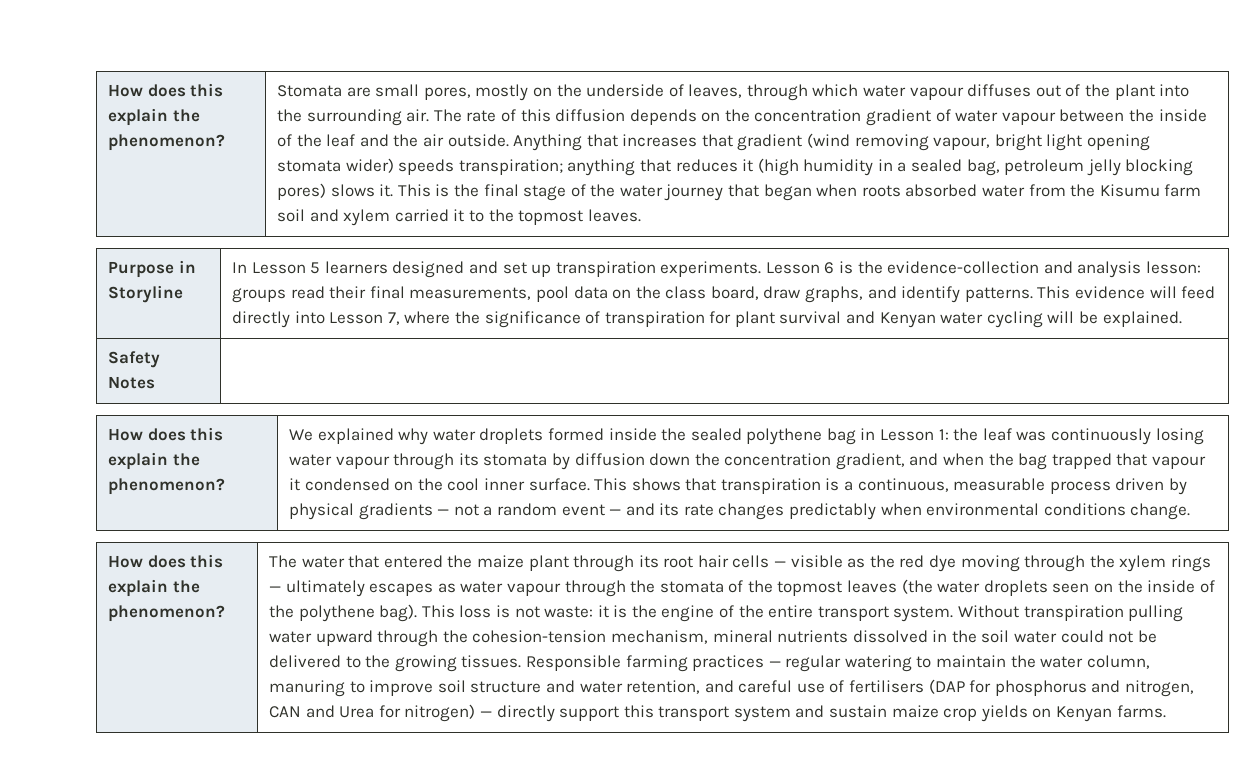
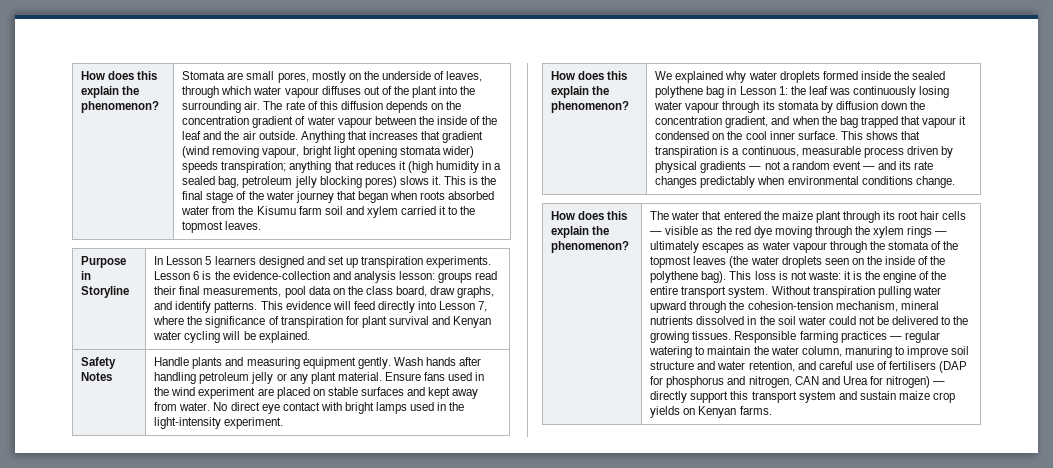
(155, 382) none -> [154,357,482,369] [154,372,485,384] [154,387,479,399] [154,402,465,414] [154,417,284,429] Handle plants and measuring equipment gently. Wash hands after handling petroleum jelly or any plant material. Ensure fans used in the wind experiment are placed on stable surfaces and kept away from water. No direct eye contact with bright lamps used in the light-intensity experiment.

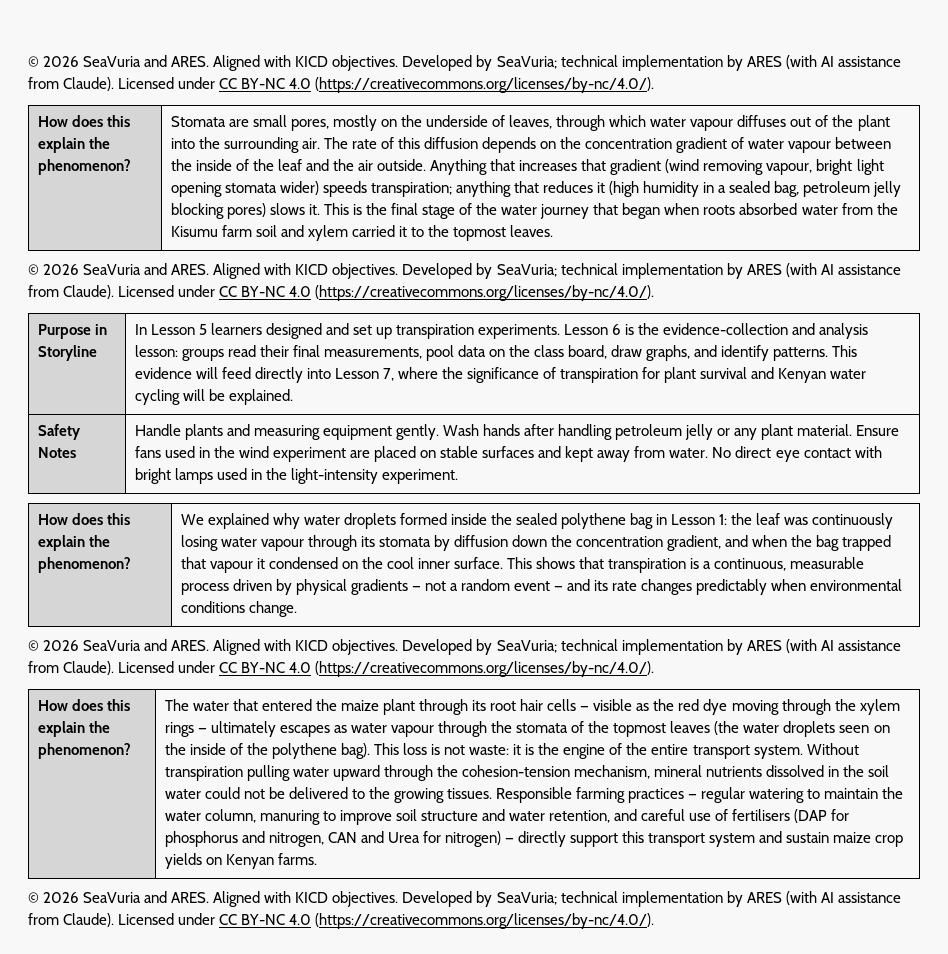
(81, 75) none -> [28,55,901,71] [28,77,655,93] © 2026 SeaVuria and ARES. Aligned with KICD objectives. Developed by SeaVuria; technical implementation by ARES (with AI assistance from Claude). Licensed under CC BY-NC 4.0 (https://creativecommons.org/licenses/by-nc/4.0/). //
(262, 225) none -> [28,263,901,279] [28,285,655,301] // © 2026 SeaVuria and ARES. Aligned with KICD objectives. Developed by SeaVuria; technical implementation by ARES (with AI assistance from Claude). Licensed under CC BY-NC 4.0 (https://creativecommons.org/licenses/by-nc/4.0/).
(955, 182) none -> [28,639,901,655] [28,661,655,677] // © 2026 SeaVuria and ARES. Aligned with KICD objectives. Developed by SeaVuria; technical implementation by ARES (with AI assistance from Claude). Licensed under CC BY-NC 4.0 (https://creativecommons.org/licenses/by-nc/4.0/).
(772, 410) none -> [28,891,901,907] [28,913,655,929] // © 2026 SeaVuria and ARES. Aligned with KICD objectives. Developed by SeaVuria; technical implementation by ARES (with AI assistance from Claude). Licensed under CC BY-NC 4.0 (https://creativecommons.org/licenses/by-nc/4.0/).

